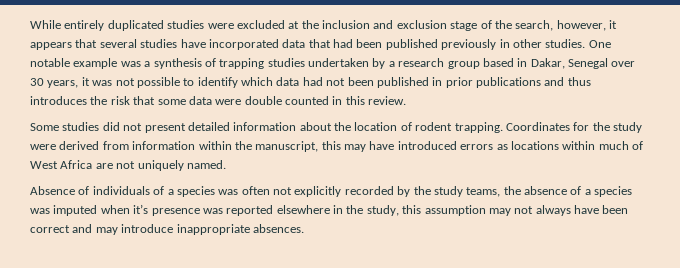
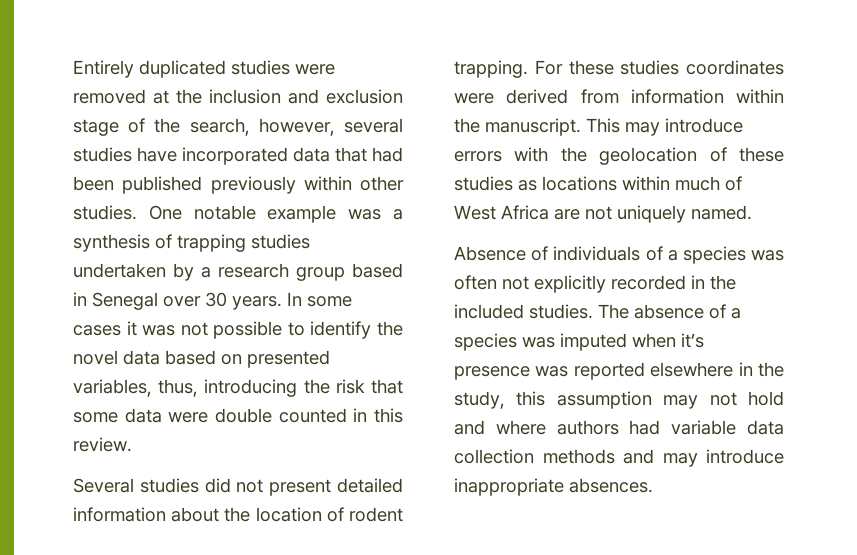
[30,20,105,31] While entirely -> [73,60,134,78] Entirely
[236,20,285,29] excluded -> [73,89,146,104] removed
[609,20,617,29] [30,39,98,50] it appears that -> (335, 127) none
[499,39,510,48] in -> [303,176,352,191] within
[530,58,565,69] Dakar, -> (87, 299) none
[47,80,79,88] years, -> [232,292,352,310] [73,325,121,336] years. In some cases
[241,77,591,88] [30,96,87,105] which data had not been published in prior publications and thus introduces -> [377,321,403,336] [73,350,330,368] [73,379,298,397] the novel data based on presented variables, thus, introducing
[30,123,59,131] Some -> [73,478,134,493] Several
[505,122,642,133] Coordinates for the study -> [534,60,784,75] For these studies coordinates
[255,141,494,152] manuscript, this may have introduced errors -> [485,118,743,136] [454,147,784,165] [454,176,513,191] manuscript. This may introduce errors with the geolocation of these studies
[397,186,521,197] by the study teams, the -> [691,275,736,290] [454,304,629,319] in the included studies. The
[535,205,629,216] [30,225,70,233] always have been correct -> [748,391,784,406] [454,420,784,435] [454,449,615,464] hold and where authors had variable data collection methods

